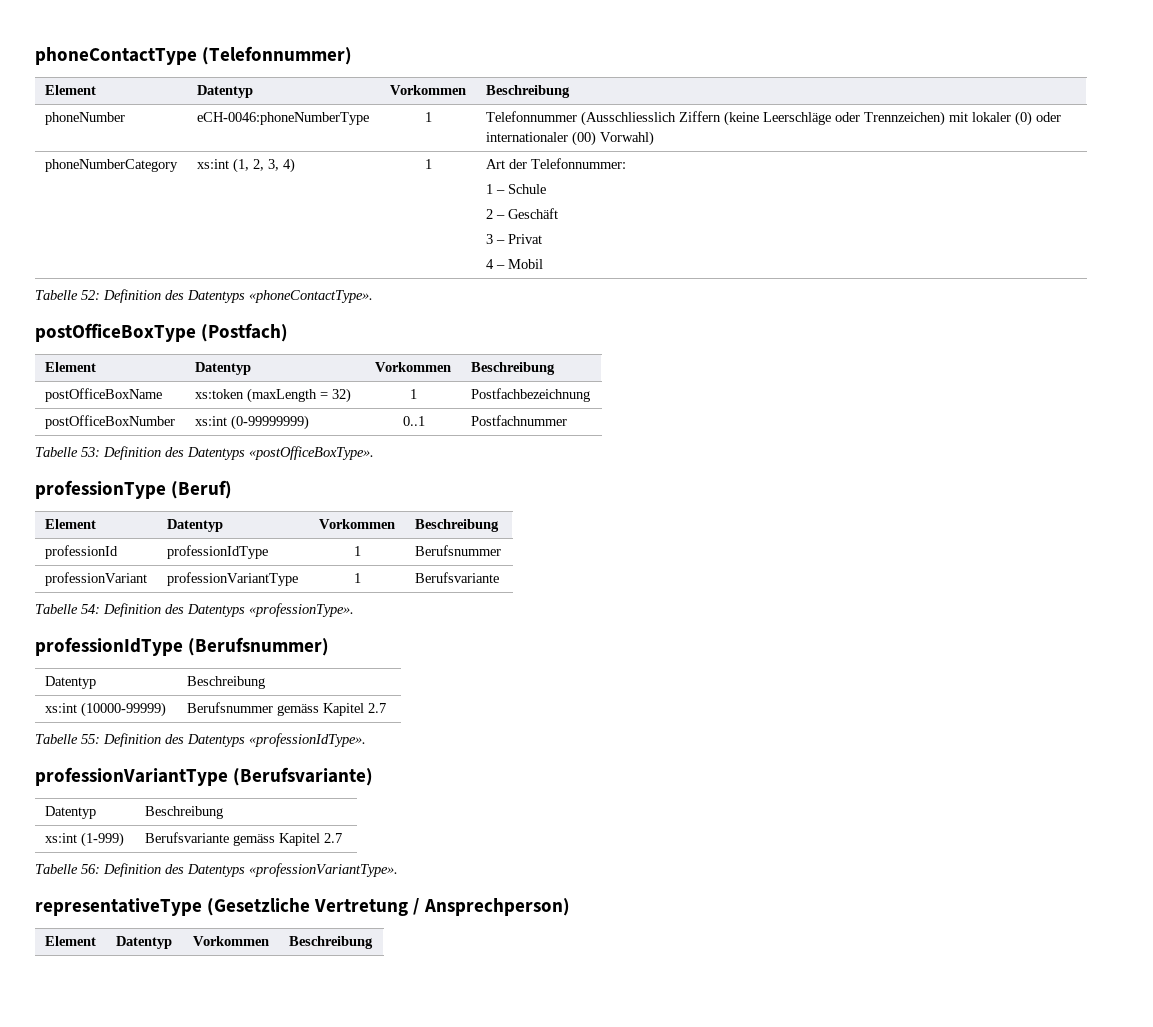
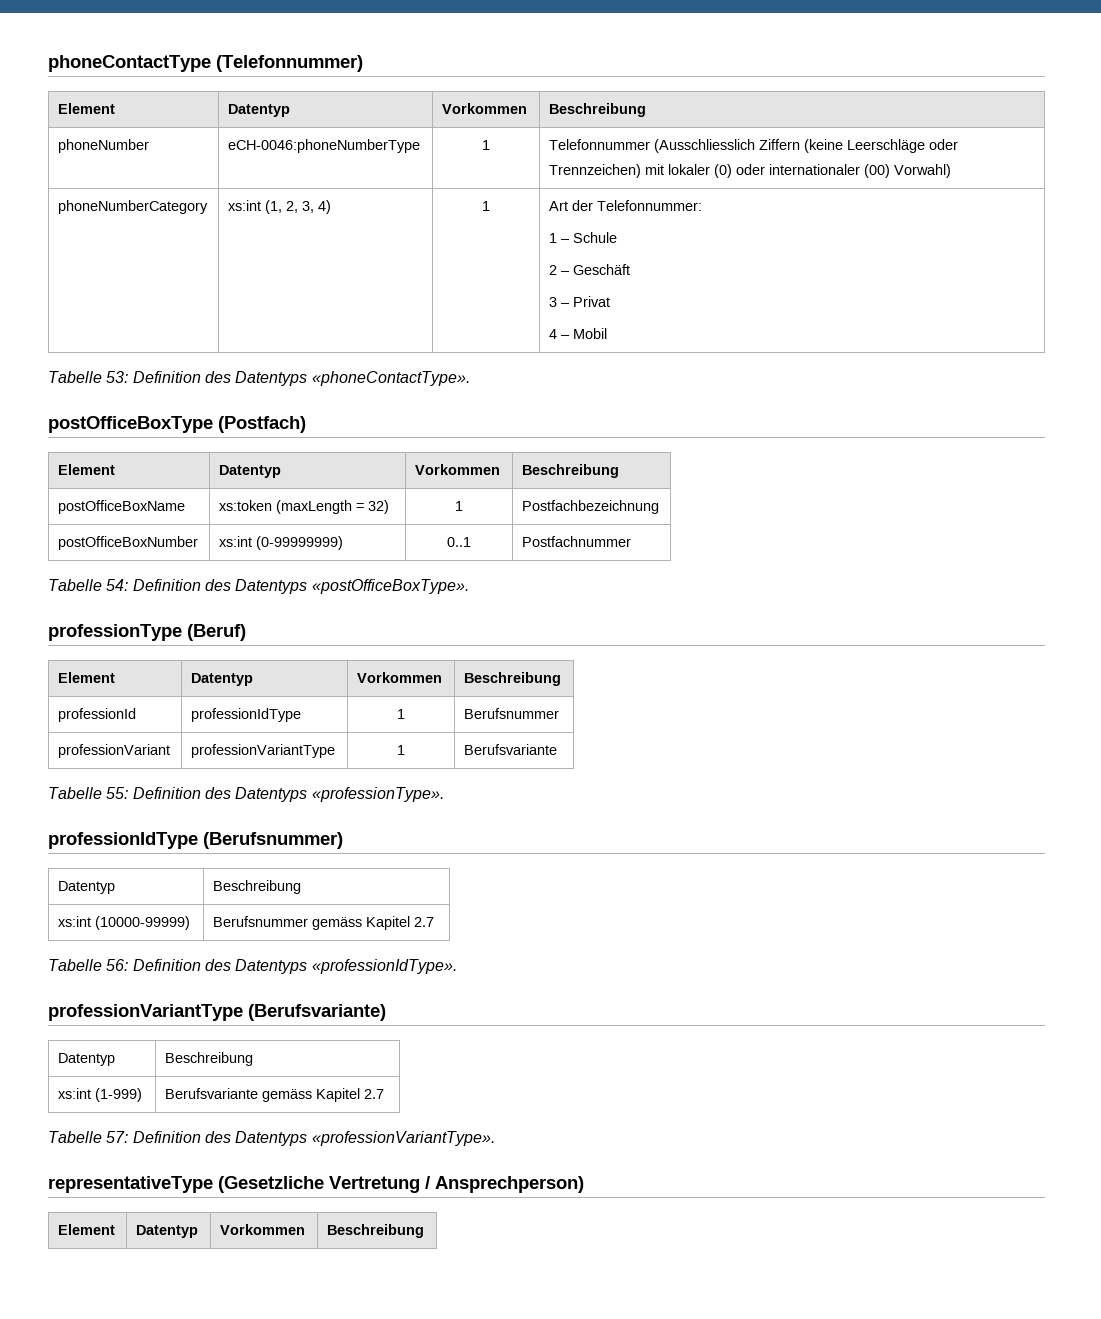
[81,290,100,300] 52: -> [106,371,129,383] 53:
[81,447,100,457] 53: -> [106,579,129,591] 54:
[81,604,100,614] 54: -> [106,787,129,799] 55:
[81,734,100,744] 55: -> [106,959,129,971] 56:
[81,864,100,874] 56: -> [106,1131,129,1143] 57:

